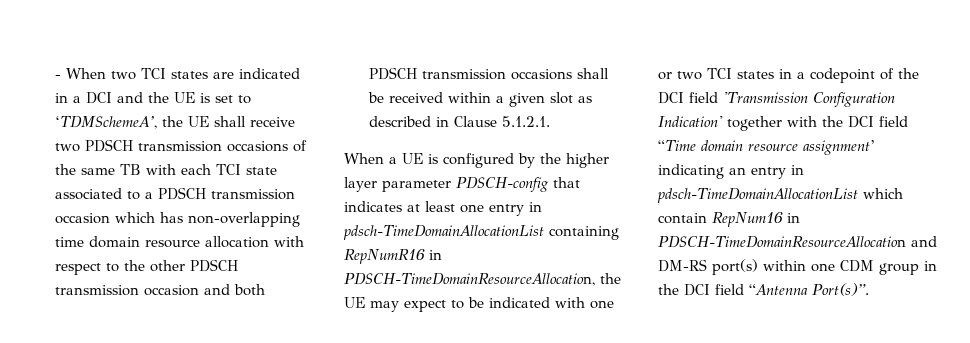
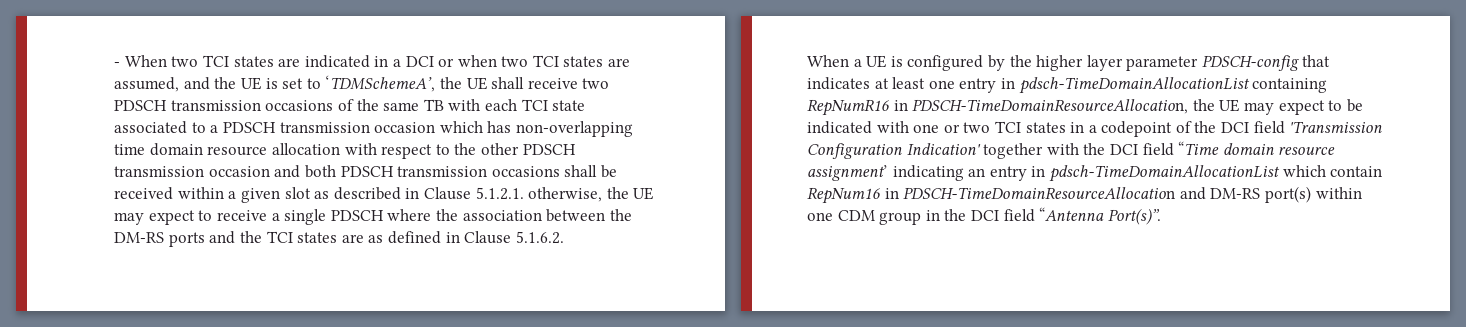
(113, 98) none -> [438,55,631,67] [114,77,180,92] or when two TCI states are assumed,
(551, 121) none -> [528,187,654,202] [114,209,632,225] [114,231,564,247] otherwise, the UE may expect to receive a single PDSCH where the association between the DM-RS ports and the TCI states are as defined in Clause 5.1.6.2.

